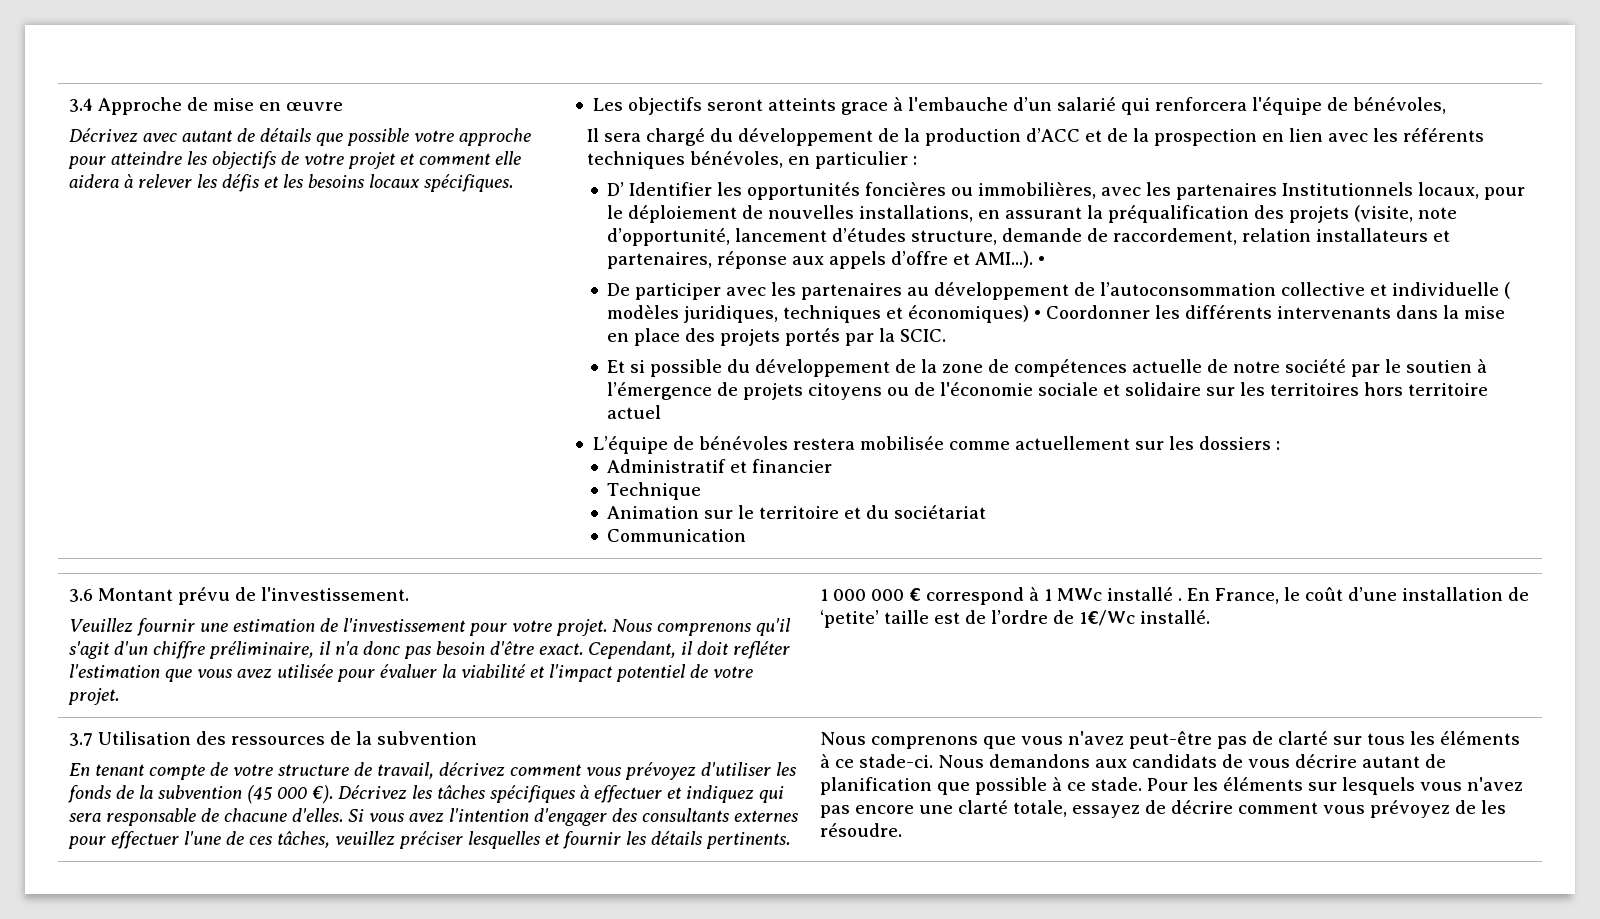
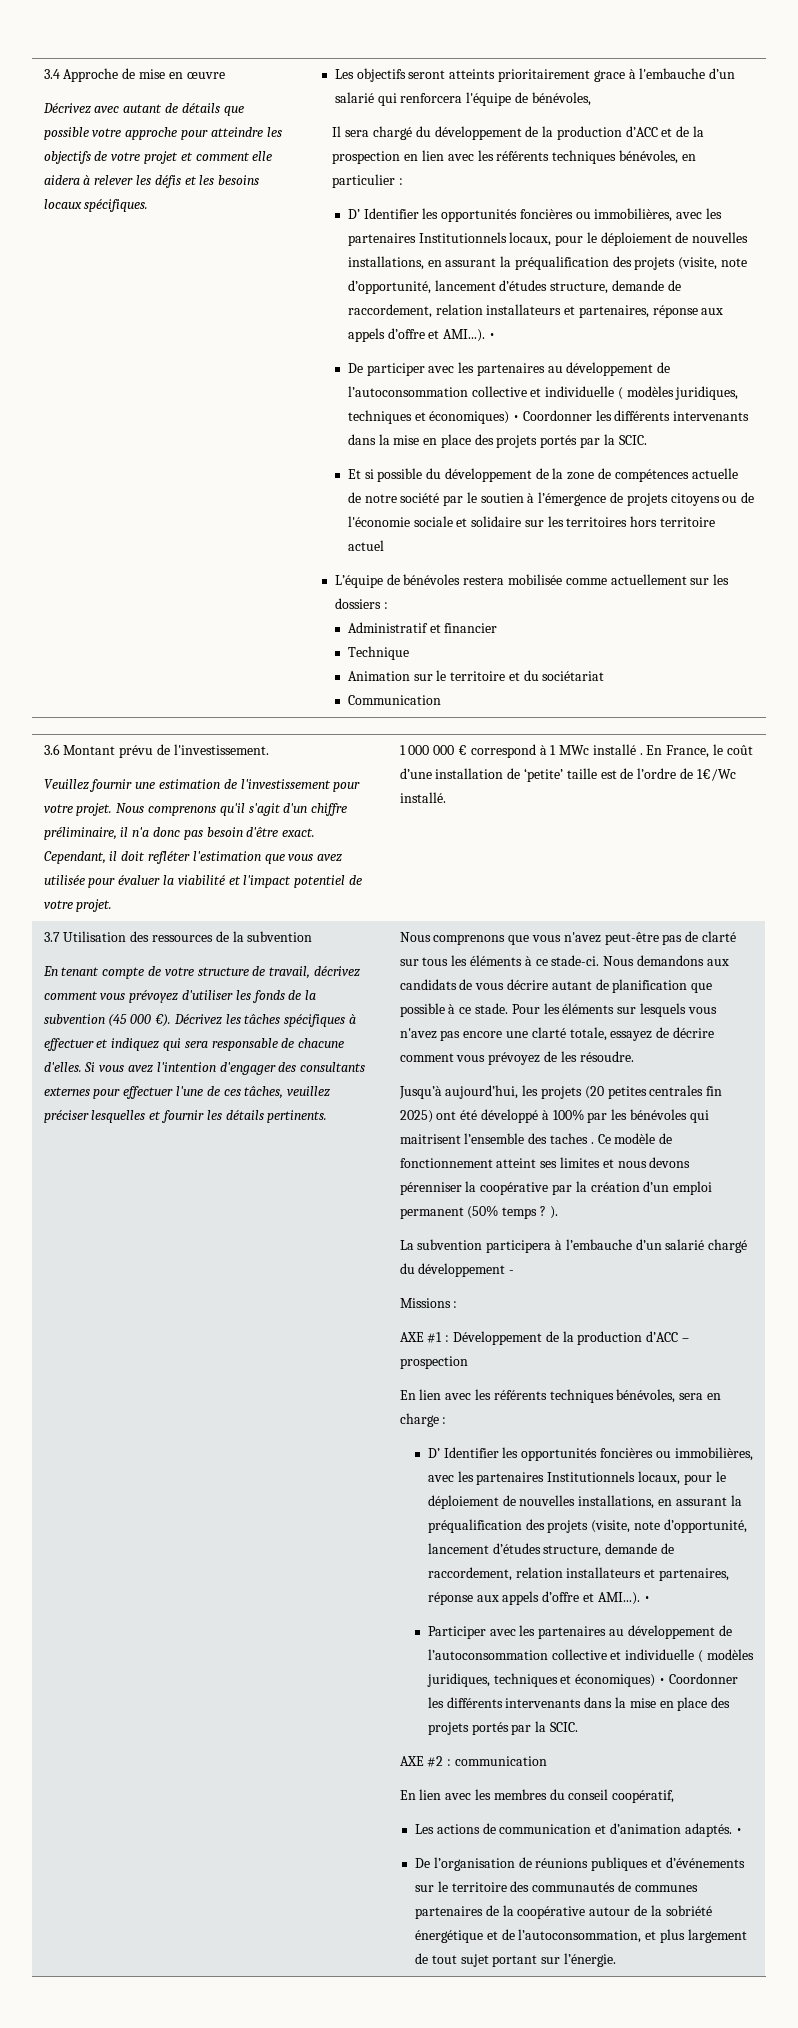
(837, 104) none -> [498,69,591,82] prioritairement
(903, 830) none -> [398,1085,723,1099] [399,1109,709,1123] [399,1133,673,1144] [399,1157,691,1168] [399,1181,713,1195] [399,1205,558,1219] [399,1239,748,1253] [399,1263,515,1277] [399,1298,458,1308] [399,1331,689,1345] [399,1356,468,1369] [399,1389,721,1403] [399,1413,447,1427] [427,1447,753,1461] [427,1471,726,1485] [427,1495,742,1509] [427,1519,747,1533] [427,1543,675,1557] [427,1567,730,1581] [427,1591,650,1605] [427,1625,732,1639] [427,1649,754,1663] [426,1673,738,1687] [427,1697,731,1711] [427,1721,579,1735] [399,1756,547,1767] [399,1789,675,1803] [415,1823,742,1837] [415,1857,745,1871] [415,1881,698,1892] [415,1905,712,1919] [415,1929,747,1943] [415,1953,616,1967] // Jusqu’à aujourd’hui, les projets (20 petites centrales fin 2025) ont été développé à 100% par les bénévoles qui maitrisent l’ensemble des taches . Ce modèle de fonctionnement atteint ses limites et nous devons pérenniser la coopérative par la création d’un emploi permanent (50% temps ? ). // La subvention participera à l’embauche d’un salarié chargé du développement - // Missions : // AXE #1 : Développement de la production d’ACC – prospection // En lien avec les référents techniques bénévoles, sera en charge : // D’ Identifier les opportunités foncières ou immobilières, avec les partenaires Institutionnels locaux, pour le déploiement de nouvelles installations, en assurant la préqualification des projets (visite, note d’opportunité, lancement d’études structure, demande de raccordement, relation installateurs et partenaires, réponse aux appels d’offre et AMI...). • // Participer avec les partenaires au développement de l’autoconsommation collective et individuelle ( modèles juridiques, techniques et économiques) • Coordonner les différents intervenants dans la mise en place des projets portés par la SCIC. // AXE #2 : communication // En lien avec les membres du conseil coopératif, // Les actions de communication et d’animation adaptés. • // De l’organisation de réunions publiques et d’événements sur le territoire des communautés de communes partenaires de la coopérative autour de la sobriété énergétique et de l’autoconsommation, et plus largement de tout sujet portant sur l’énergie.

